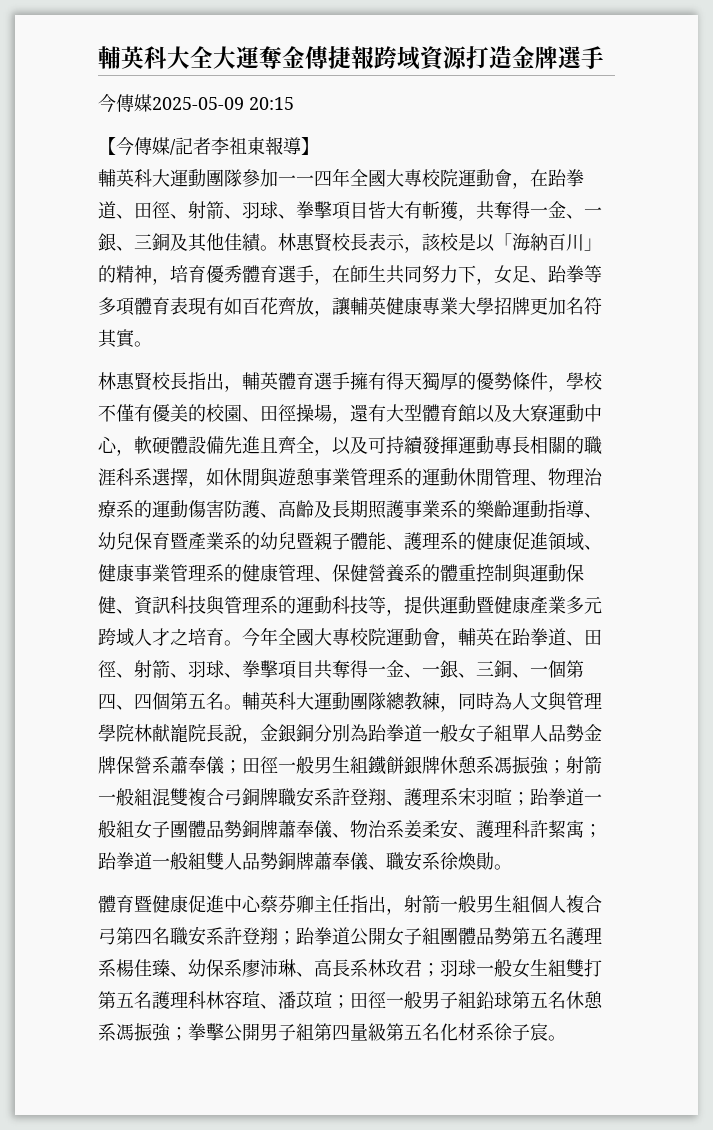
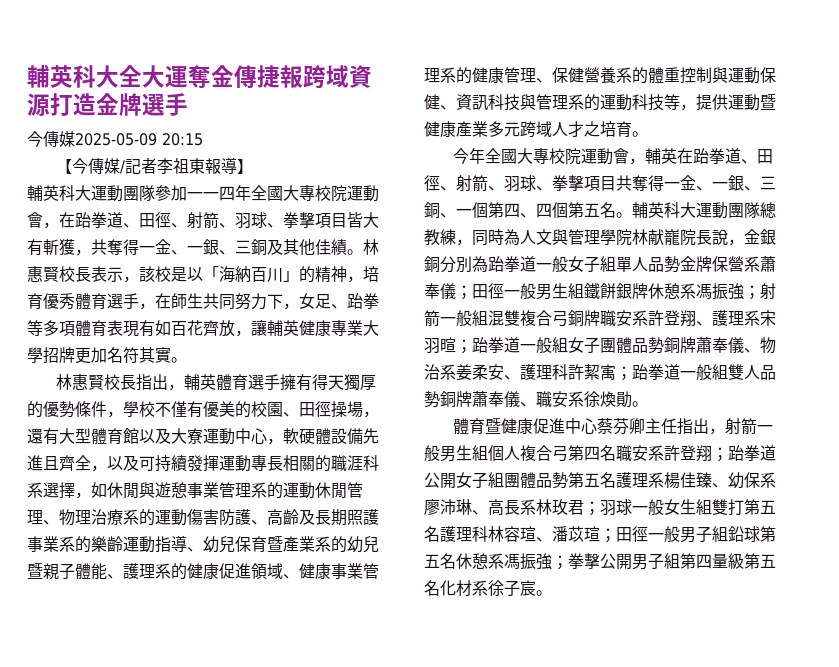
(242, 643) none -> (648, 134) //

